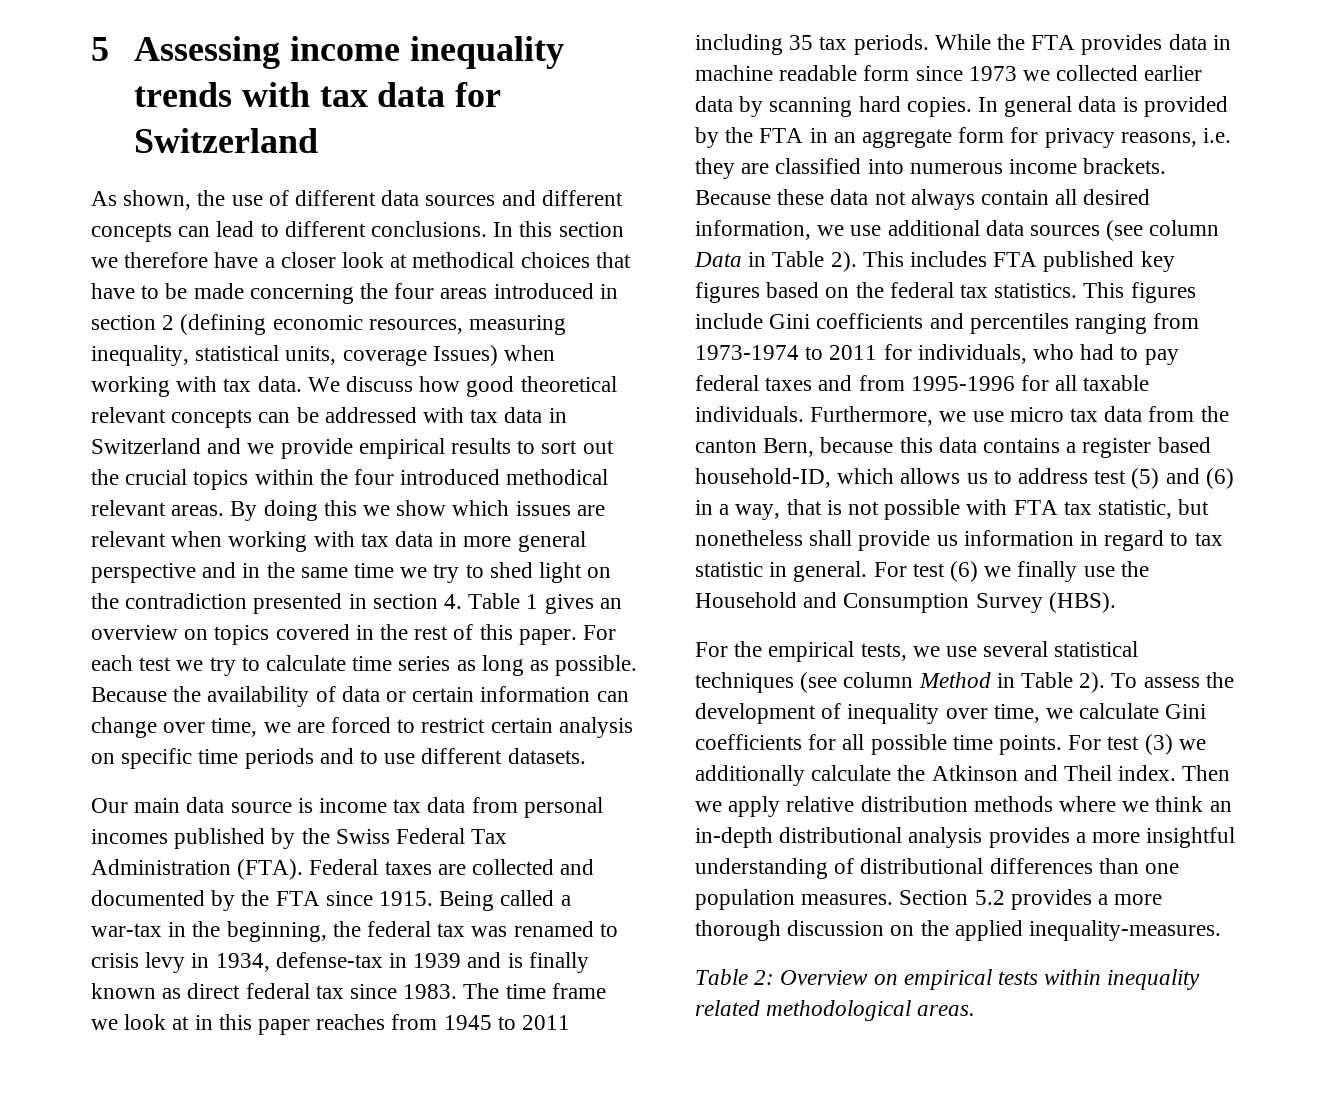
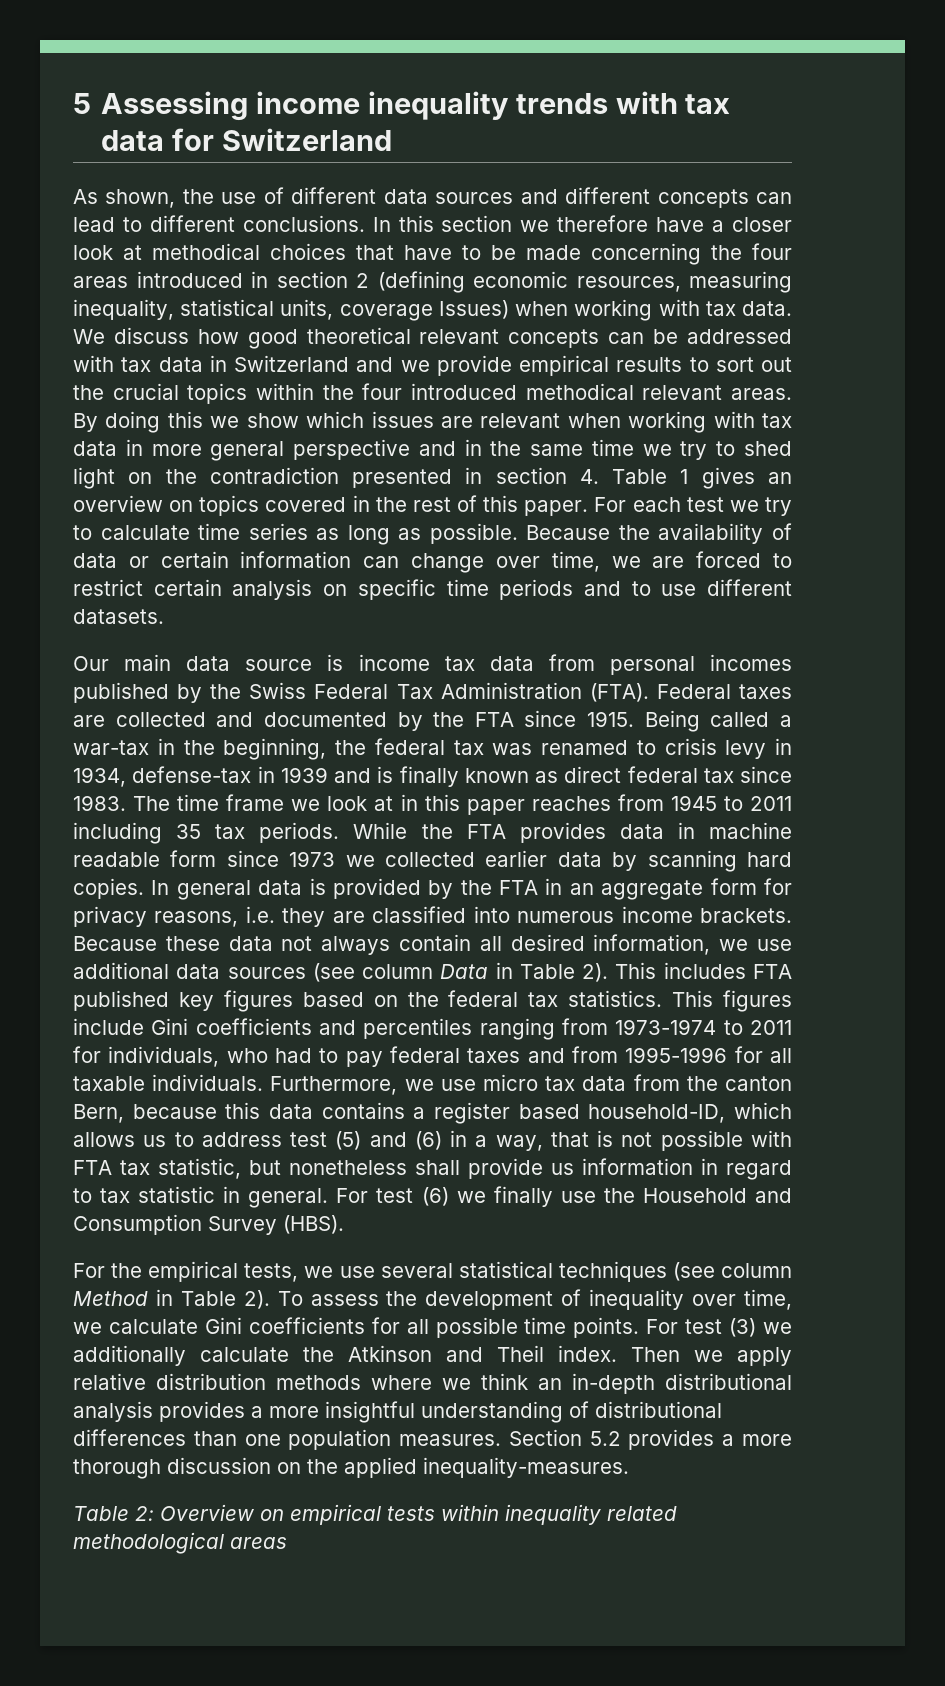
[917,1005,976,1016] areas. -> [230,1537,287,1549] areas

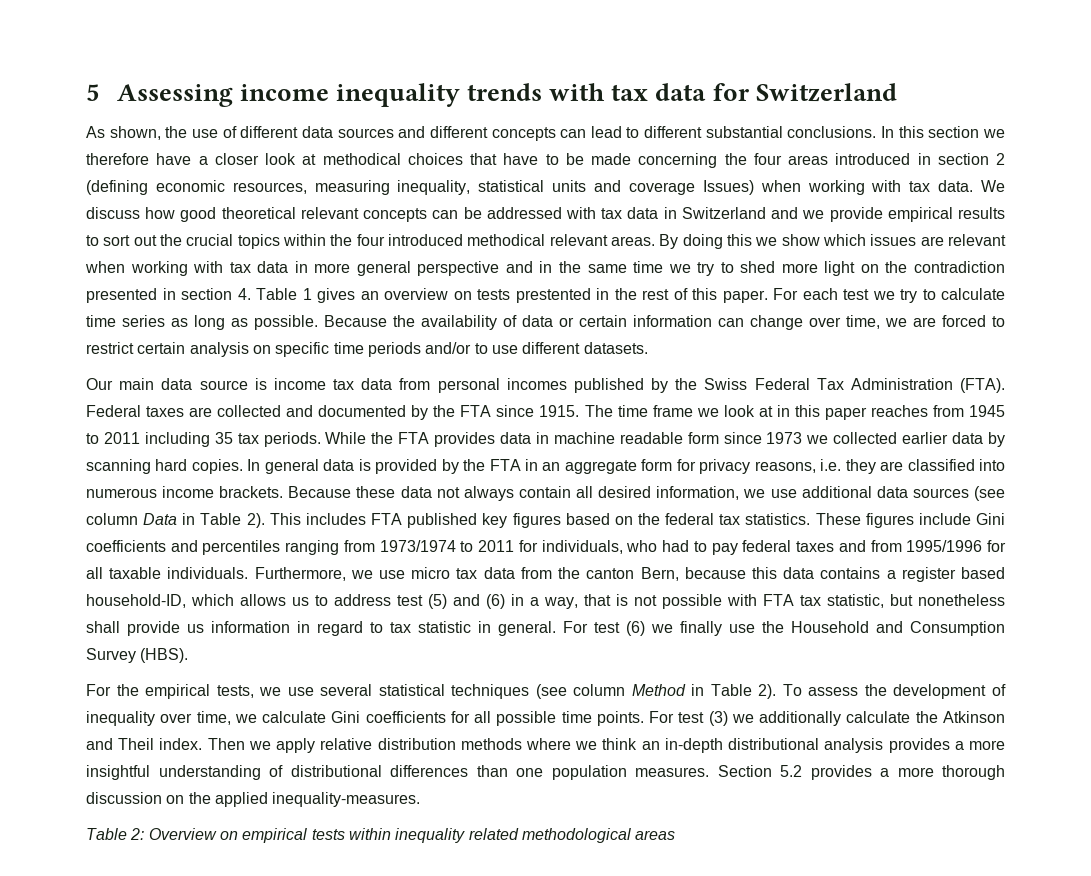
(235, 223) none -> [705,126,783,138] substantial
[280,299,334,320] units, -> [552,180,622,192] units and
(792, 448) none -> [781,263,818,273] more
[199,495,347,516] topics covered -> [477,288,591,303] tests prestented
[583,581,621,596] and -> [425,342,472,354] and/or
[644,710,792,732] [73,738,792,760] [73,766,792,787] [73,795,126,811] Being called a war-tax in the beginning, the federal tax was renamed to crisis levy in 1934, defense-tax in 1939 and is finally known as direct federal tax since 1983. -> (580, 411) none
[672,990,714,1007] This -> [815,513,861,525] These
[615,1019,717,1035] 1973-1974 -> [379,540,456,552] 1973/1974
[625,1047,728,1063] 1995-1996 -> [906,540,983,552] 1995/1996

